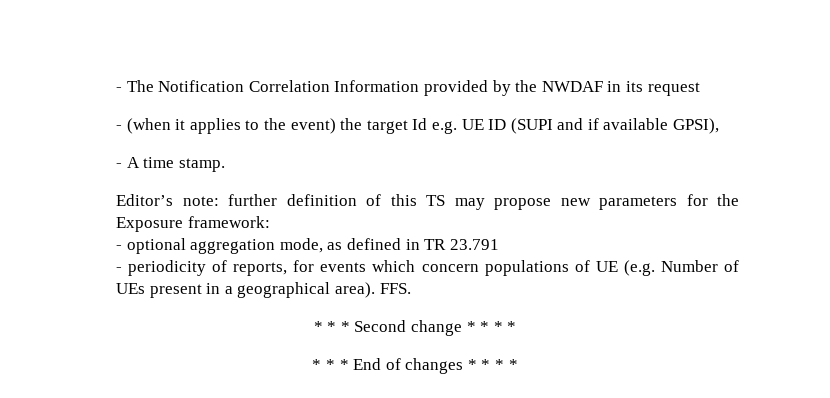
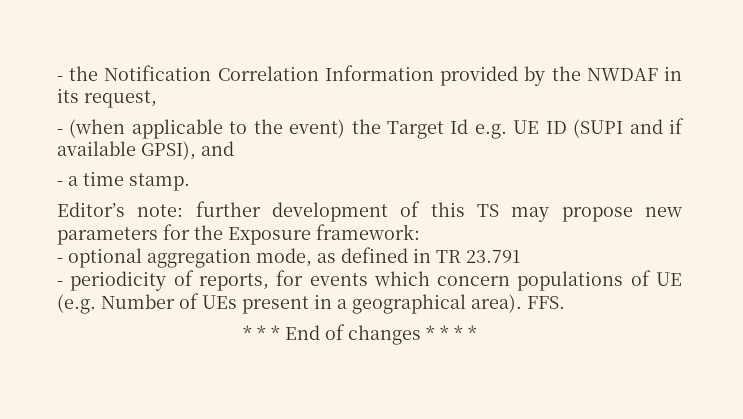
[116,80,154,92] - The -> [57,66,99,81] - the
[647,82,700,96] request -> [84,90,158,108] request,
[175,118,241,134] it applies -> [131,119,223,139] applicable
[366,120,408,134] target -> [387,121,445,139] Target
[116,157,140,168] // - A -> [201,141,235,156] [57,176,79,186] and // - a
[286,194,357,206] definition -> [272,202,389,222] development
[313,320,517,336] // * * * Second change * * * * -> (566, 302) none

